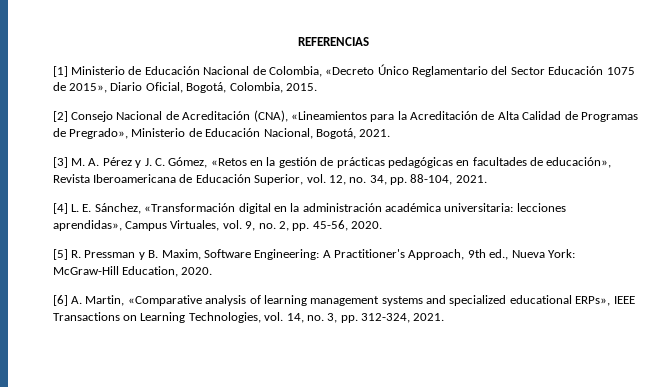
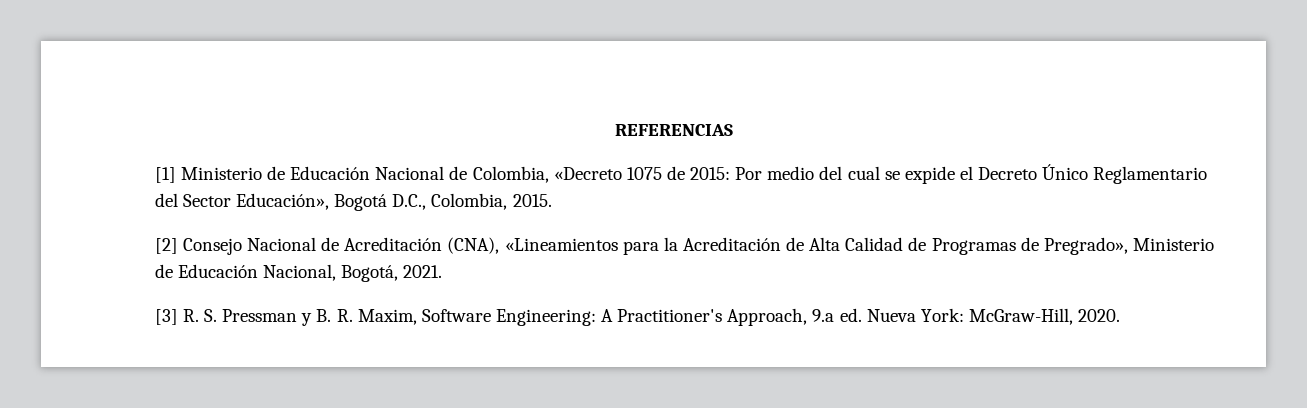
[377,64,635,77] [52,82,227,93] Único Reglamentario del Sector Educación 1075 de 2015», Diario Oficial, Bogotá, -> [626,164,1208,184] [154,193,427,211] 1075 de 2015: Por medio del cual se expide el Decreto Único Reglamentario del Sector Educación», Bogotá D.C.,
[71,157,612,168] [52,174,487,185] [52,203,566,214] [52,220,383,231] [52,249,82,260] M. A. Pérez y J. C. Gómez, «Retos en la gestión de prácticas pedagógicas en facultades de educación», Revista Iberoamericana de Educación Superior, vol. 12, no. 34, pp. 88-104, 2021. // [4] L. E. Sánchez, «Transformación digital en la administración académica universitaria: lecciones aprendidas», Campus Virtuales, vol. 9, no. 2, pp. 45-56, 2020. // [5] R. -> [182,309,218,322] R. S.
(159, 254) none -> [336,309,353,322] R.
[467,249,575,260] [52,266,213,277] [52,295,635,306] [52,312,445,323] 9th ed., Nueva York: McGraw-Hill Education, 2020. // [6] A. Martin, «Comparative analysis of learning management systems and specialized educational ERPs», IEEE Transactions on Learning Technologies, vol. 14, no. 3, pp. 312-324, 2021. -> [812,308,1121,325] 9.a ed. Nueva York: McGraw-Hill, 2020.

